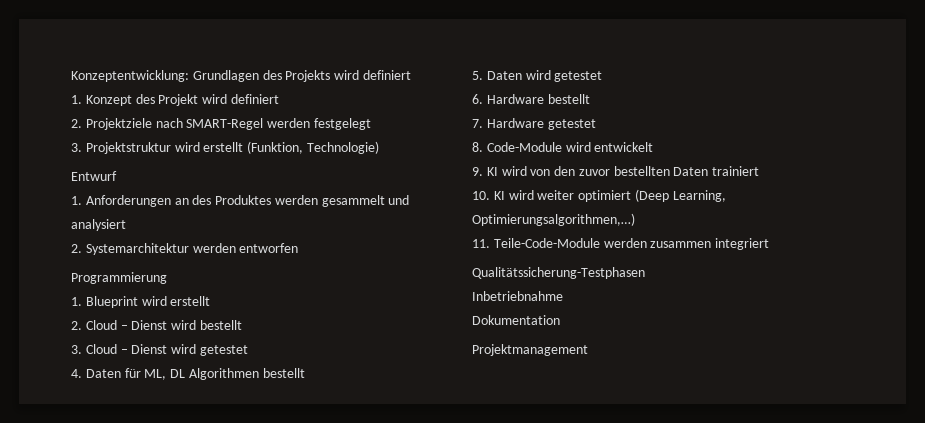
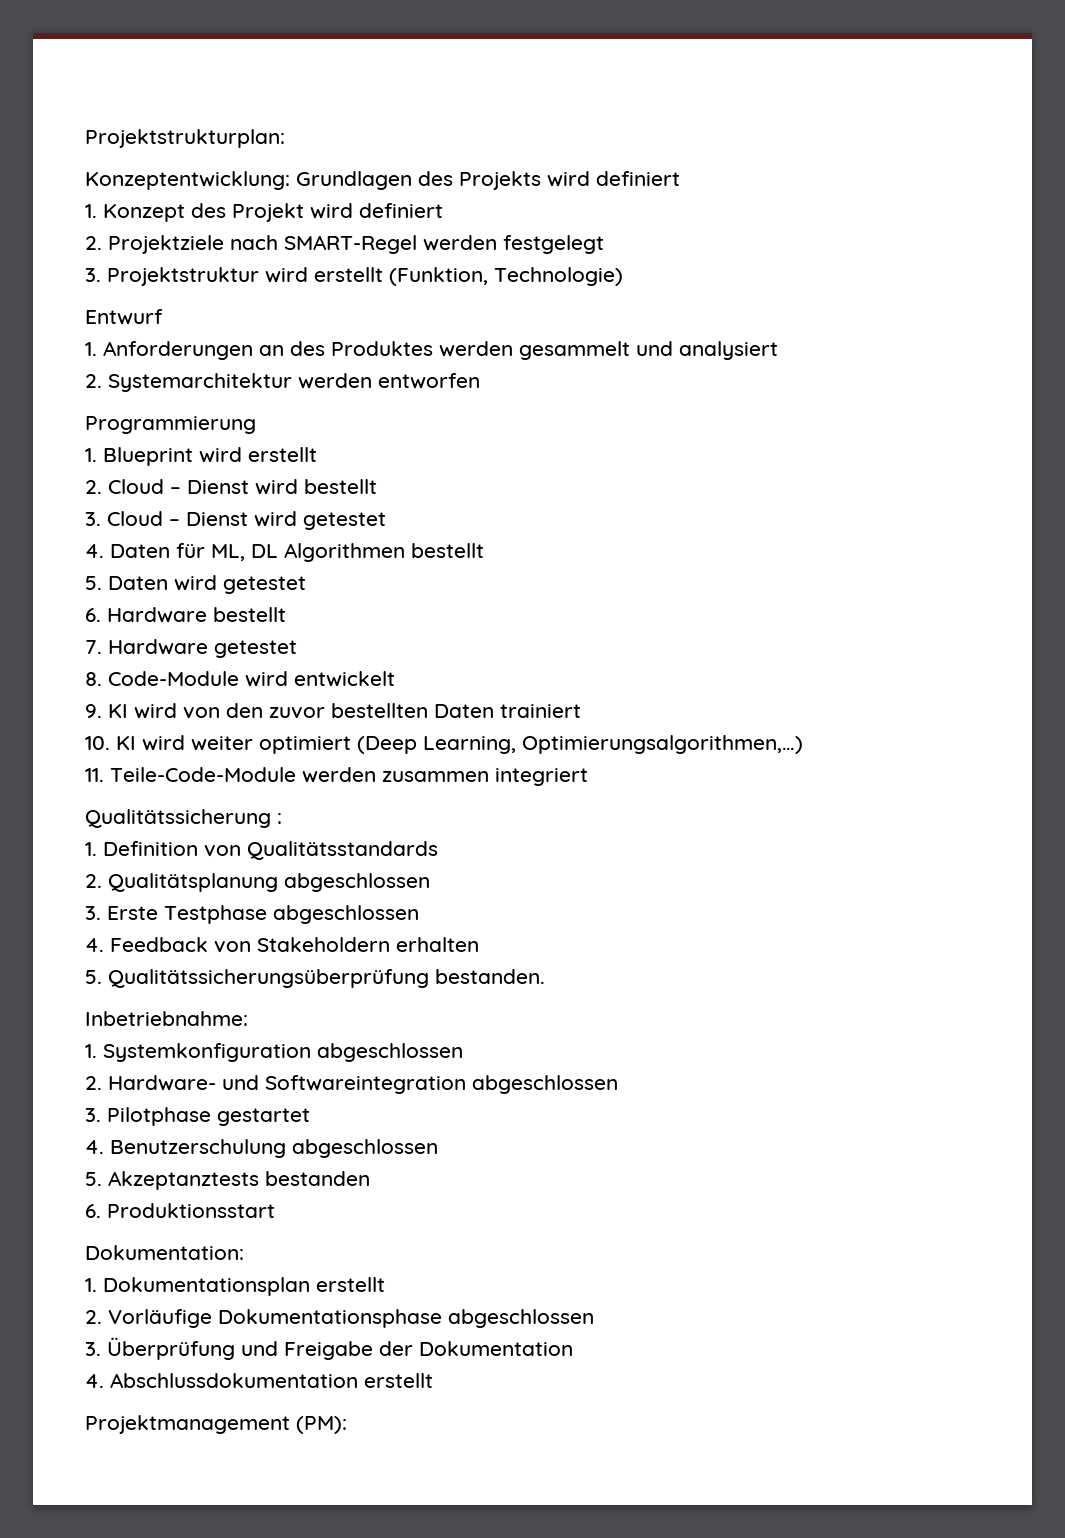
(71, 76) none -> [85,129,285,148] Projektstrukturplan: //
[472,267,645,279] [472,291,563,301] [472,315,560,325] Qualitätssicherung-Testphasen // Inbetriebnahme // Dokumentation -> [85,809,282,828] [85,841,438,860] [85,873,430,892] [85,905,419,924] [85,937,479,953] [85,969,545,988] [85,1011,248,1026] [85,1043,463,1062] [85,1075,618,1094] [85,1107,310,1126] [85,1139,438,1158] [85,1171,370,1190] [85,1203,275,1218] [85,1245,244,1260] [85,1277,385,1296] [85,1309,594,1328] [85,1337,573,1360] [85,1373,433,1388] Qualitätssicherung : // 1. Definition von Qualitätsstandards // 2. Qualitätsplanung abgeschlossen // 3. Erste Testphase abgeschlossen // 4. Feedback von Stakeholdern erhalten // 5. Qualitätssicherungsüberprüfung bestanden. // Inbetriebnahme: // 1. Systemkonfiguration abgeschlossen // 2. Hardware- und Softwareintegration abgeschlossen // 3. Pilotphase gestartet // 4. Benutzerschulung abgeschlossen // 5. Akzeptanztests bestanden // 6. Produktionsstart // Dokumentation: // 1. Dokumentationsplan erstellt // 2. Vorläufige Dokumentationsphase abgeschlossen // 3. Überprüfung und Freigabe der Dokumentation // 4. Abschlussdokumentation erstellt
(588, 350) none -> [296,1416,347,1434] (PM):

